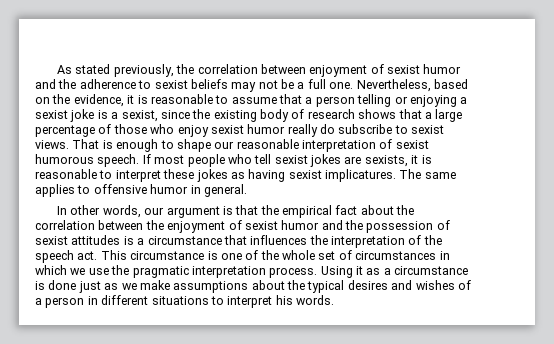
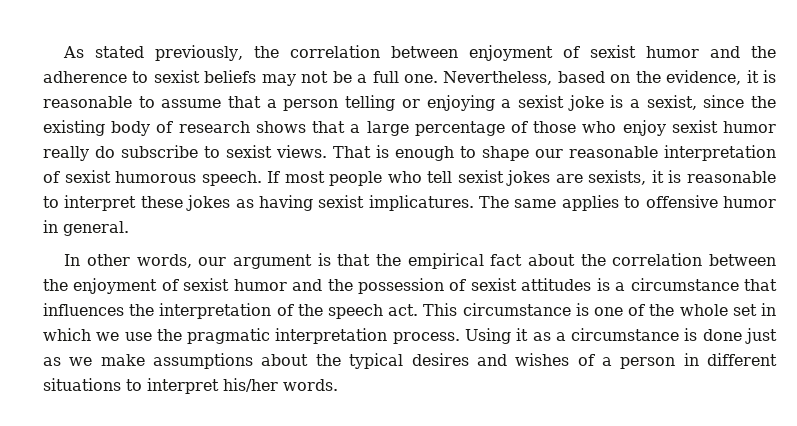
[338,250,437,260] of circumstances -> (757, 310) none
[275,295,293,305] his -> [223,378,278,392] his/her

